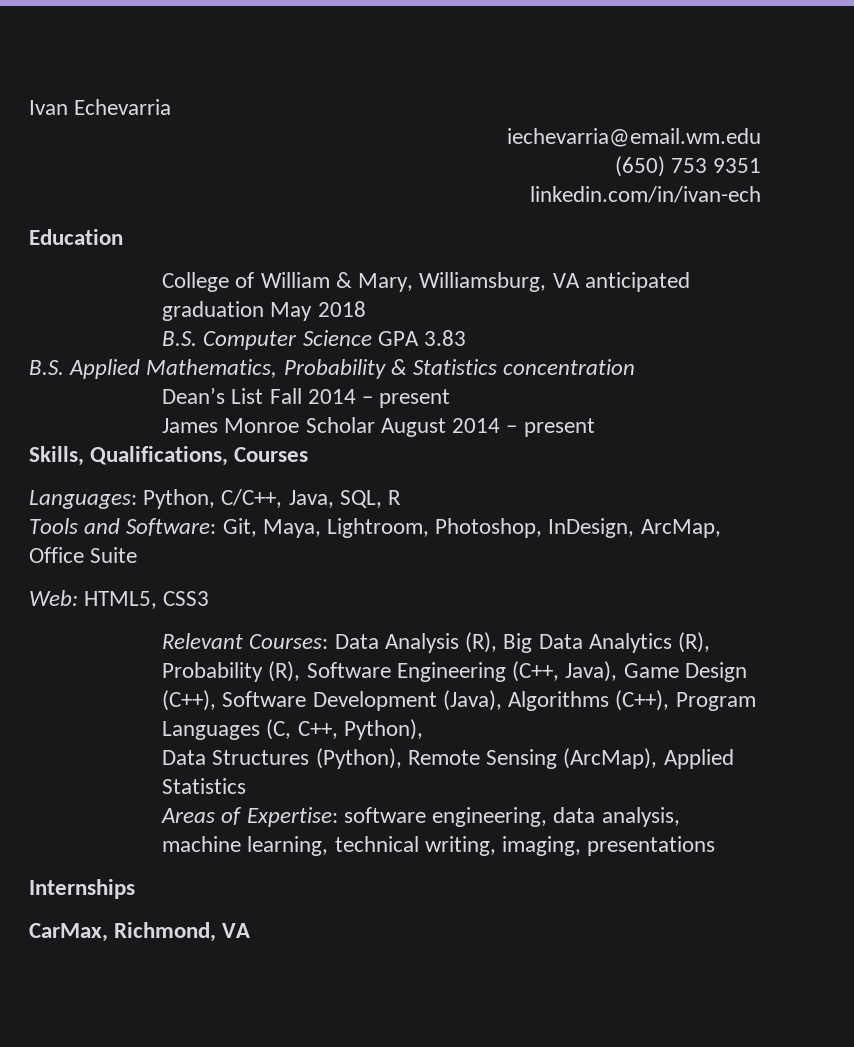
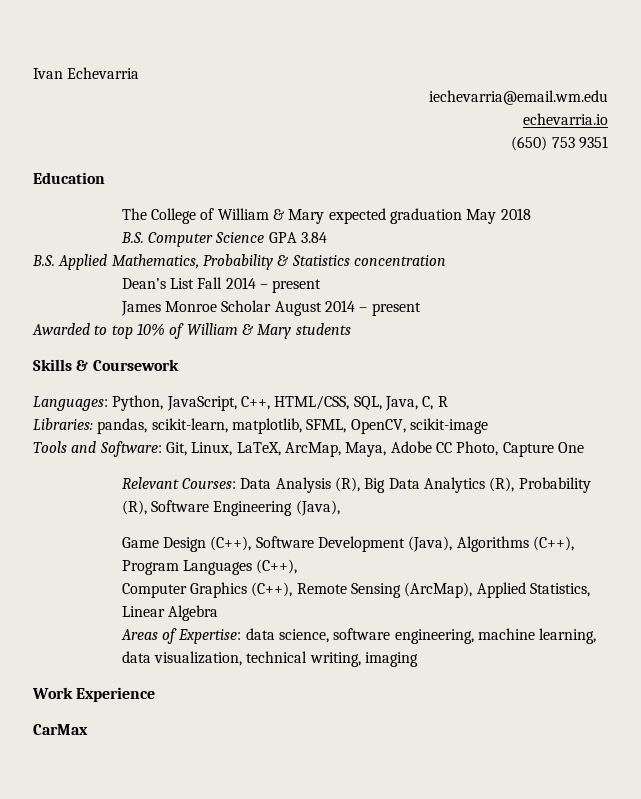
(761, 137) none -> [523,113,608,125] // echevarria.io
[530,186,761,203] // linkedin.com/in/ivan-ech -> (609, 142) none
(123, 237) none -> [121,208,147,220] The
[358,272,690,292] Mary, Williamsburg, VA anticipated -> [288,208,386,224] Mary expected
[424,330,467,346] 3.83 -> [300,232,327,243] 3.84
[29,446,309,466] [29,489,402,509] [29,518,721,538] [29,547,138,563] [29,590,210,609] Skills, Qualifications, Courses // Languages: Python, C/C++, Java, SQL, R // Tools and Software: Git, Maya, Lightroom, Photoshop, InDesign, ArcMap, Office Suite // Web: HTML5, CSS3 -> [32,323,351,339] [33,359,179,371] [33,395,448,411] [33,418,488,434] [33,441,584,457] Awarded to top 10% of William & Mary students // Skills & Coursework // Languages: Python, JavaScript, C++, HTML/CSS, SQL, Java, C, R // Libraries: pandas, scikit-learn, matplotlib, SFML, OpenCV, scikit-image // Tools and Software: Git, Linux, LaTeX, ArcMap, Maya, Adobe CC Photo, Capture One
[512,661,618,682] (C++, Java), -> [295,500,340,516] (Java), //
[266,719,423,740] [162,748,402,769] (C, C++, Python), // Data Structures (Python), -> [256,559,298,574] [121,582,293,598] (C++), // Computer Graphics (C++),
[162,778,247,794] Statistics -> [529,583,590,597] [121,605,219,621] Statistics, Linear Algebra
[343,807,680,827] [162,836,716,856] [29,879,135,899] [29,922,251,942] software engineering, data analysis, machine learning, technical writing, imaging, presentations // Internships // CarMax, Richmond, VA -> [245,628,597,644] [121,651,418,667] [32,687,156,702] [33,724,88,735] data science, software engineering, machine learning, data visualization, technical writing, imaging // Work Experience // CarMax

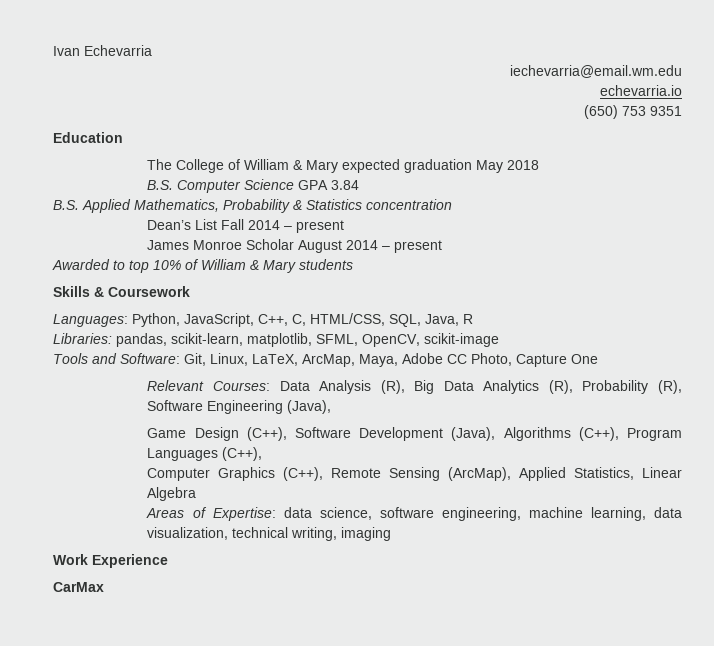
(270, 403) none -> [292,314,306,326] C,
[422,396,434,410] C, -> (459, 320) none

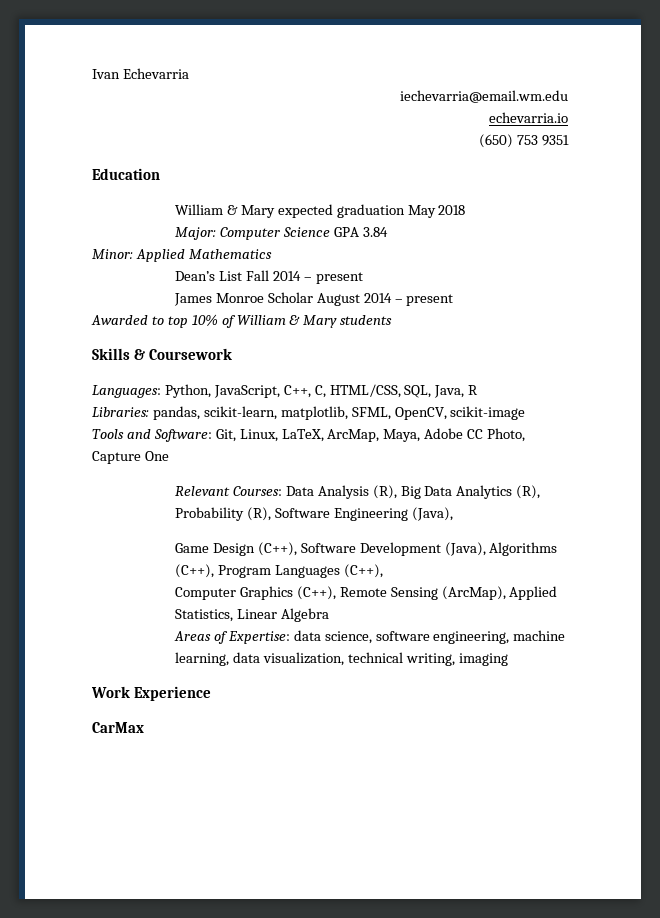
[147,159,241,173] The College of -> (160, 174) none
[147,180,174,190] B.S. -> [174,227,216,240] Major:
[53,199,452,213] B.S. Applied Mathematics, Probability & Statistics concentration -> [92,249,272,262] Minor: Applied Mathematics

